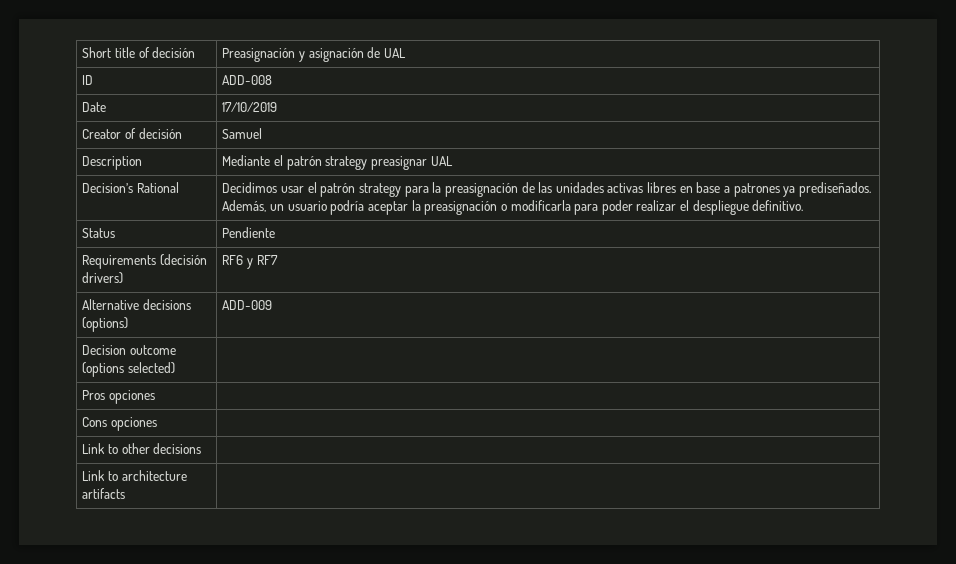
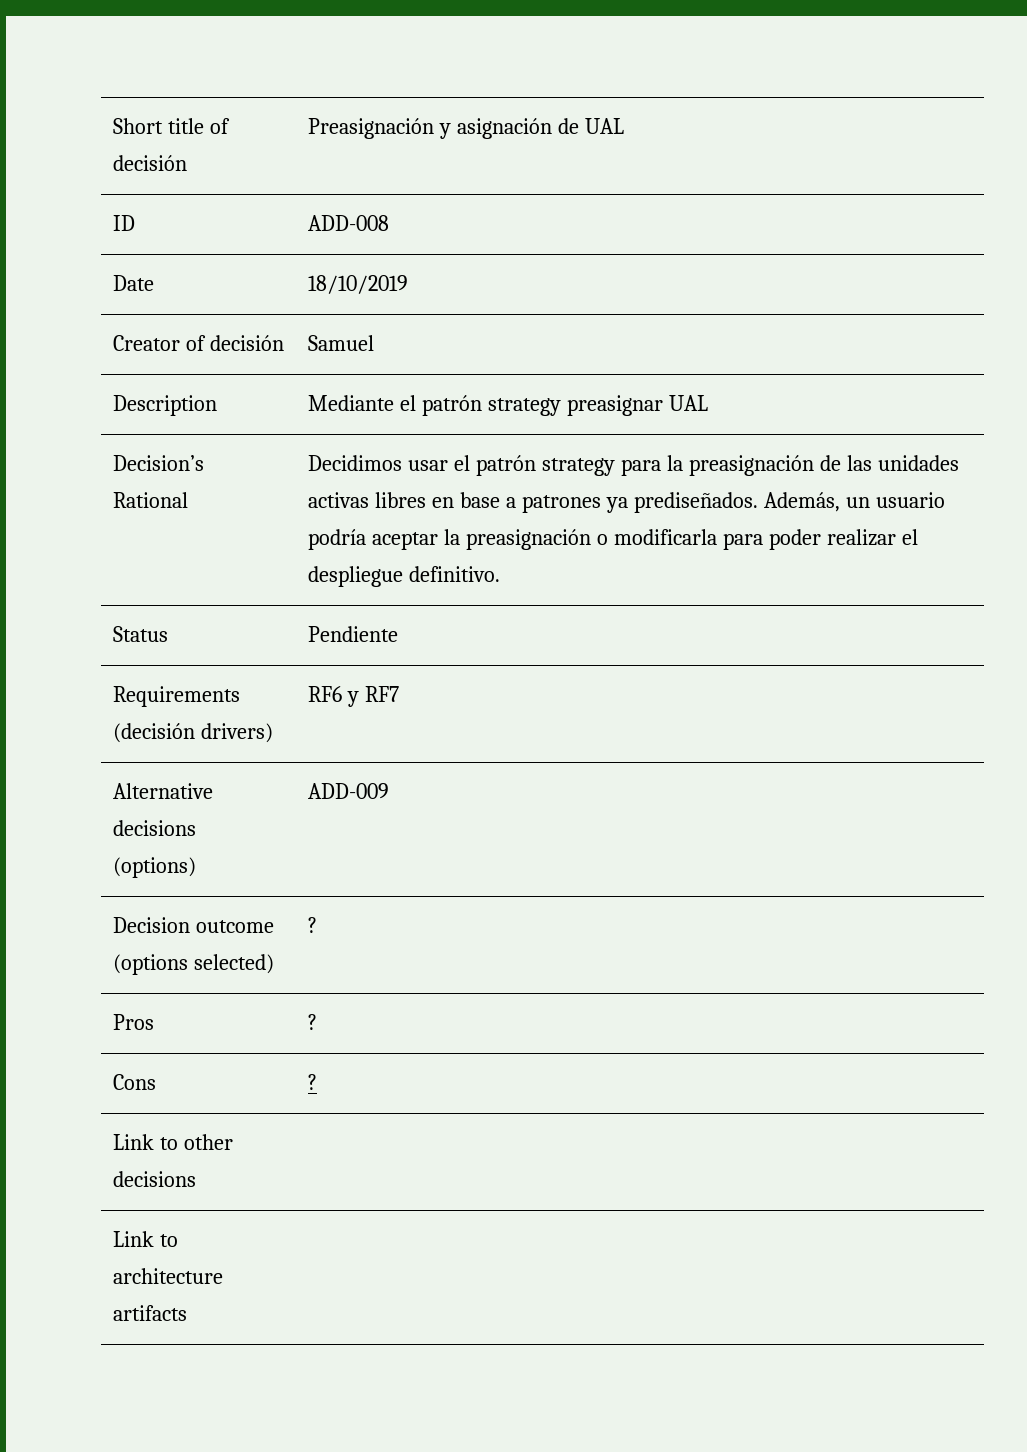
[222,102,278,112] 17/10/2019 -> [308,275,409,294] 18/10/2019
(176, 368) none -> [308,917,318,933] ?
[109,390,156,404] opciones | -> [308,1014,318,1030] | ?
[111,417,158,431] opciones | -> [308,1074,318,1090] | ?

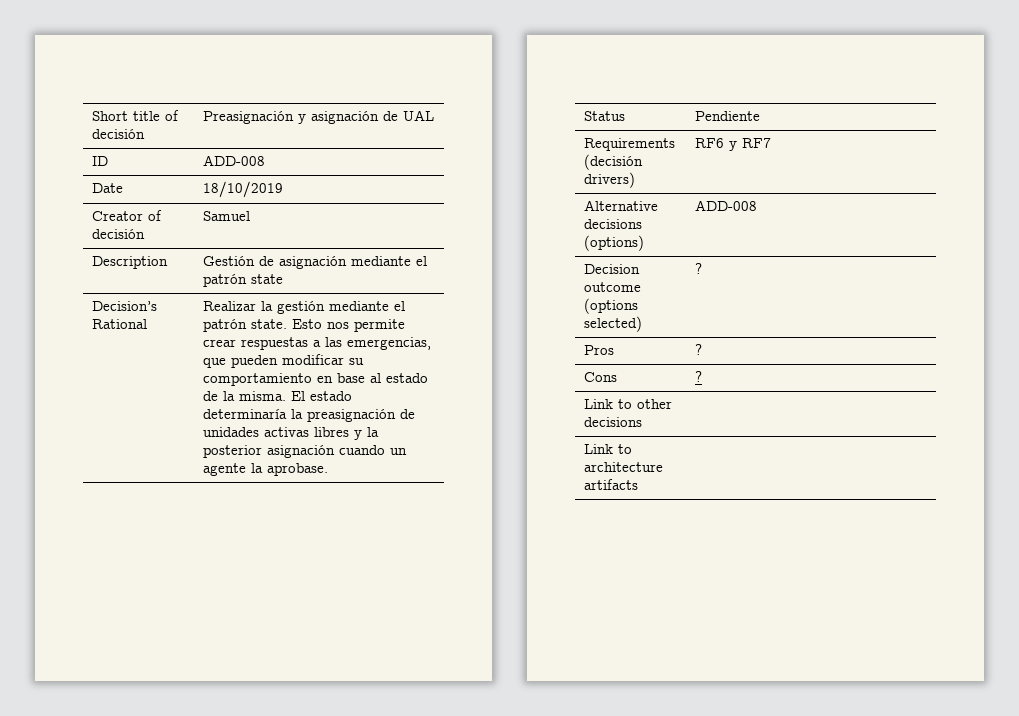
[308,395,708,416] [113,455,205,471] [113,492,189,508] [308,455,661,476] Mediante el patrón strategy preasignar UAL // Decision’s Rational | Decidimos usar el patrón strategy para -> [202,256,427,269] [202,274,283,287] [91,301,157,311] [91,319,147,329] [202,301,405,314] [202,319,405,332] [202,337,431,350] [202,354,364,368] [202,373,428,386] [202,391,352,401] [202,409,287,419] Gestión de asignación mediante el patrón state // Decision’s Rational | Realizar la gestión mediante el patrón state. Esto nos permite crear respuestas a las emergencias, que pueden modificar su comportamiento en base al estado de la misma. El estado determinaría
[846,455,872,471] las -> (415, 414) none
[432,492,945,513] [308,529,918,550] [308,566,501,587] en base a patrones ya prediseñados. Además, un usuario podría aceptar la preasignación o modificarla para poder realizar el despliegue definitivo. -> [353,427,379,440] [202,445,407,458] [202,463,328,476] y la posterior asignación cuando un agente la aprobase.
[308,783,390,799] ADD-009 -> [694,200,757,211] ADD-008

